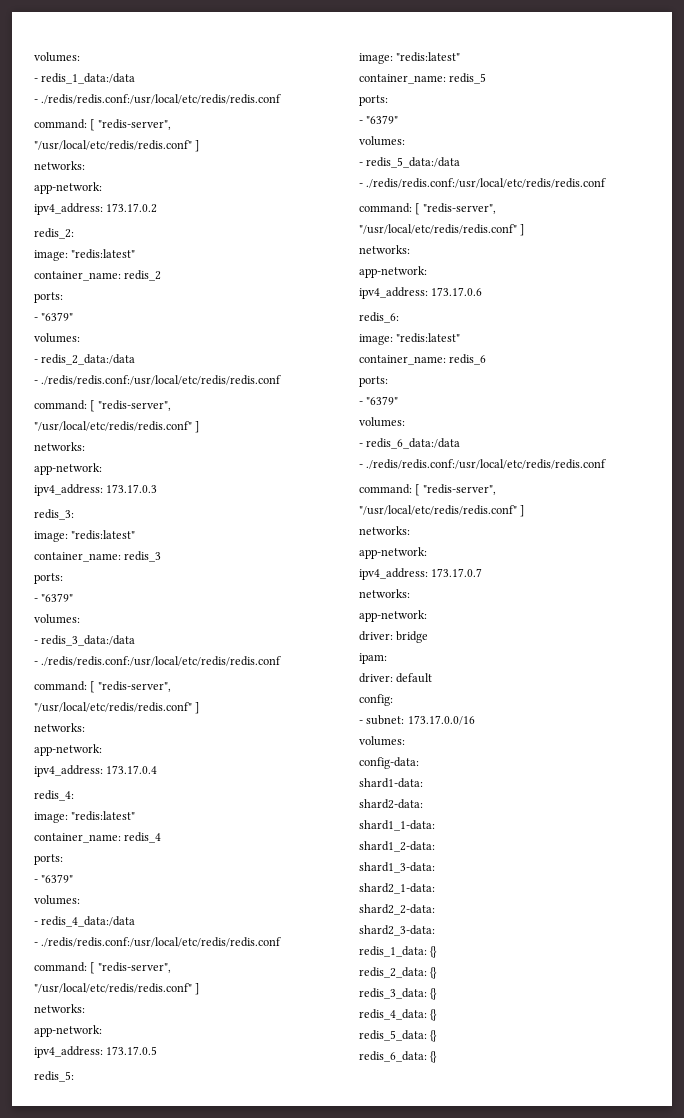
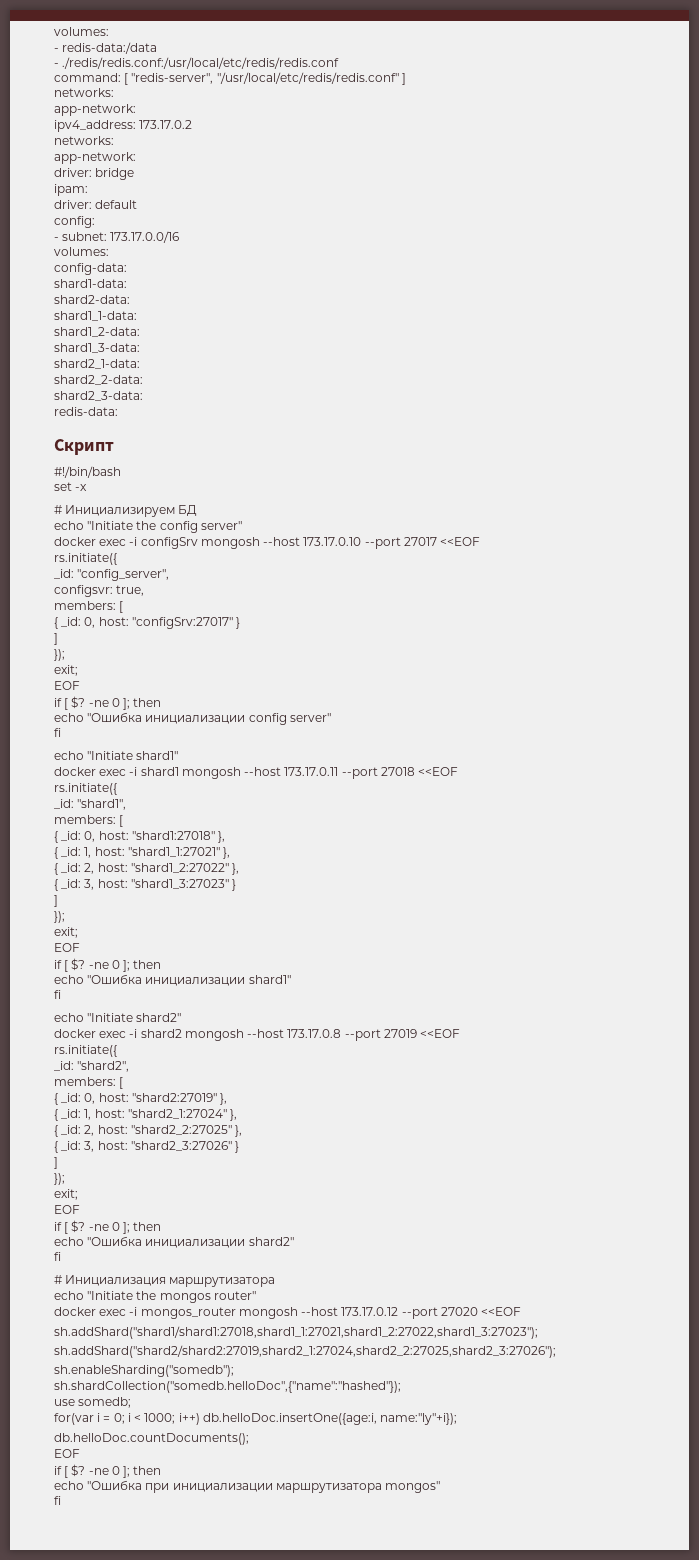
[34,52,80,62] [34,73,136,84] volumes: // - redis_1_data:/data -> [54,27,109,36] [54,42,158,54] volumes: // - redis-data:/data
[34,228,74,239] [34,249,136,261] [34,270,162,281] [34,292,63,303] [34,312,74,321] [34,333,80,343] [34,354,136,365] [34,375,282,385] [34,400,171,412] [34,421,200,433] [34,442,85,451] [34,463,102,475] [34,484,158,496] [34,509,74,520] [34,530,136,542] [34,551,162,562] [34,573,63,584] [34,593,74,602] [34,614,80,624] [34,635,136,646] [34,656,282,666] [34,681,171,693] [34,702,200,714] [34,723,85,732] [34,744,102,756] [34,765,158,777] [34,790,74,801] [34,811,136,823] [34,832,162,843] [34,854,63,865] [34,874,74,883] [34,895,80,905] [34,916,136,927] [34,937,282,947] [34,962,171,974] [34,983,200,995] [34,1004,85,1013] [34,1025,102,1037] [34,1046,158,1058] [34,1071,74,1082] [359,52,461,64] [359,73,487,84] [359,95,388,106] [359,115,399,124] [359,136,405,146] [359,157,461,168] [359,178,607,188] [359,203,496,215] [359,224,525,236] [359,245,410,254] [359,266,427,278] [359,287,483,299] [359,312,399,323] [359,333,461,345] [359,354,487,365] [359,376,388,387] [359,396,399,405] [359,417,405,427] [359,438,461,449] [359,459,607,469] [359,484,496,496] [359,505,525,517] [359,526,410,535] [359,547,427,559] [359,568,483,580] // redis_2: // image: "redis:latest" // container_name: redis_2 // ports: // - "6379" // volumes: // - redis_2_data:/data // - ./redis/redis.conf:/usr/local/etc/redis/redis.conf // command: [ "redis-server", "/usr/local/etc/redis/redis.conf" ] // networks: // app-network: // ipv4_address: 173.17.0.3 // redis_3: // image: "redis:latest" // container_name: redis_3 // ports: // - "6379" // volumes: // - redis_3_data:/data // - ./redis/redis.conf:/usr/local/etc/redis/redis.conf // command: [ "redis-server", "/usr/local/etc/redis/redis.conf" ] // networks: // app-network: // ipv4_address: 173.17.0.4 // redis_4: // image: "redis:latest" // container_name: redis_4 // ports: // - "6379" // volumes: // - redis_4_data:/data // - ./redis/redis.conf:/usr/local/etc/redis/redis.conf // command: [ "redis-server", "/usr/local/etc/redis/redis.conf" ] // networks: // app-network: // ipv4_address: 173.17.0.5 // redis_5: // image: "redis:latest" // container_name: redis_5 // ports: // - "6379" // volumes: // - redis_5_data:/data // - ./redis/redis.conf:/usr/local/etc/redis/redis.conf // command: [ "redis-server", "/usr/local/etc/redis/redis.conf" ] // networks: // app-network: // ipv4_address: 173.17.0.6 // redis_6: // image: "redis:latest" // container_name: redis_6 // ports: // - "6379" // volumes: // - redis_6_data:/data // - ./redis/redis.conf:/usr/local/etc/redis/redis.conf // command: [ "redis-server", "/usr/local/etc/redis/redis.conf" ] // networks: // app-network: // ipv4_address: 173.17.0.7 -> (193, 124) none
[359,946,438,958] [359,967,438,979] [359,988,438,1000] [359,1009,438,1021] [359,1030,438,1042] [359,1051,438,1063] redis_1_data: {} // redis_2_data: {} // redis_3_data: {} // redis_4_data: {} // redis_5_data: {} // redis_6_data: {} -> [54,407,118,416] [54,439,114,455] [54,466,121,478] [54,482,88,491] [54,505,198,517] [54,521,242,533] [54,537,481,549] [54,553,117,565] [54,569,170,581] [54,585,145,597] [54,601,124,613] [54,617,241,629] [54,633,58,645] [54,649,65,661] [54,665,78,676] [54,681,80,690] [54,696,162,710] [54,712,331,725] [54,728,61,737] [54,751,179,760] [54,767,459,779] [54,783,117,795] [54,799,127,810] [54,815,124,827] [54,831,226,843] [54,847,231,859] [54,863,240,875] [54,879,237,891] [54,895,58,907] [54,911,65,923] [54,927,78,938] [54,943,80,952] [54,958,162,972] [54,974,291,986] [54,990,61,999] [54,1013,182,1022] [54,1029,461,1041] [54,1045,117,1057] [54,1061,130,1072] [54,1077,124,1089] [54,1093,228,1105] [54,1109,238,1121] [54,1125,243,1137] [54,1141,240,1153] [54,1157,58,1169] [54,1173,65,1185] [54,1189,78,1200] [54,1205,80,1214] [54,1220,162,1234] [54,1236,294,1248] [54,1252,61,1261] [54,1275,276,1287] [54,1291,256,1303] [54,1307,522,1319] [54,1326,538,1339] [54,1345,556,1358] [54,1365,234,1377] [54,1381,401,1393] [54,1397,132,1408] [54,1413,458,1425] [54,1433,249,1445] [54,1449,80,1458] [54,1464,162,1478] [54,1480,441,1493] [54,1496,61,1505] redis-data: // Скрипт // #!/bin/bash // set -x // # Инициализируем БД // echo "Initiate the config server" // docker exec -i configSrv mongosh --host 173.17.0.10 --port 27017 <<EOF // rs.initiate({ // _id: "config_server", // configsvr: true, // members: [ // { _id: 0, host: "configSrv:27017" } // ] // }); // exit; // EOF // if [ $? -ne 0 ]; then // echo "Ошибка инициализации config server" // fi // echo "Initiate shard1" // docker exec -i shard1 mongosh --host 173.17.0.11 --port 27018 <<EOF // rs.initiate({ // _id: "shard1", // members: [ // { _id: 0, host: "shard1:27018" }, // { _id: 1, host: "shard1_1:27021" }, // { _id: 2, host: "shard1_2:27022" }, // { _id: 3, host: "shard1_3:27023" } // ] // }); // exit; // EOF // if [ $? -ne 0 ]; then // echo "Ошибка инициализации shard1" // fi // echo "Initiate shard2" // docker exec -i shard2 mongosh --host 173.17.0.8 --port 27019 <<EOF // rs.initiate({ // _id: "shard2", // members: [ // { _id: 0, host: "shard2:27019" }, // { _id: 1, host: "shard2_1:27024" }, // { _id: 2, host: "shard2_2:27025" }, // { _id: 3, host: "shard2_3:27026" } // ] // }); // exit; // EOF // if [ $? -ne 0 ]; then // echo "Ошибка инициализации shard2" // fi // # Инициализация маршрутизатора // echo "Initiate the mongos router" // docker exec -i mongos_router mongosh --host 173.17.0.12 --port 27020 <<EOF // sh.addShard("shard1/shard1:27018,shard1_1:27021,shard1_2:27022,shard1_3:27023"); // sh.addShard("shard2/shard2:27019,shard2_1:27024,shard2_2:27025,shard2_3:27026"); // sh.enableSharding("somedb"); // sh.shardCollection("somedb.helloDoc",{"name":"hashed"}); // use somedb; // for(var i = 0; i < 1000; i++) db.helloDoc.insertOne({age:i, name:"ly"+i}); // db.helloDoc.countDocuments(); // EOF // if [ $? -ne 0 ]; then // echo "Ошибка при инициализации маршрутизатора mongos" // fi

